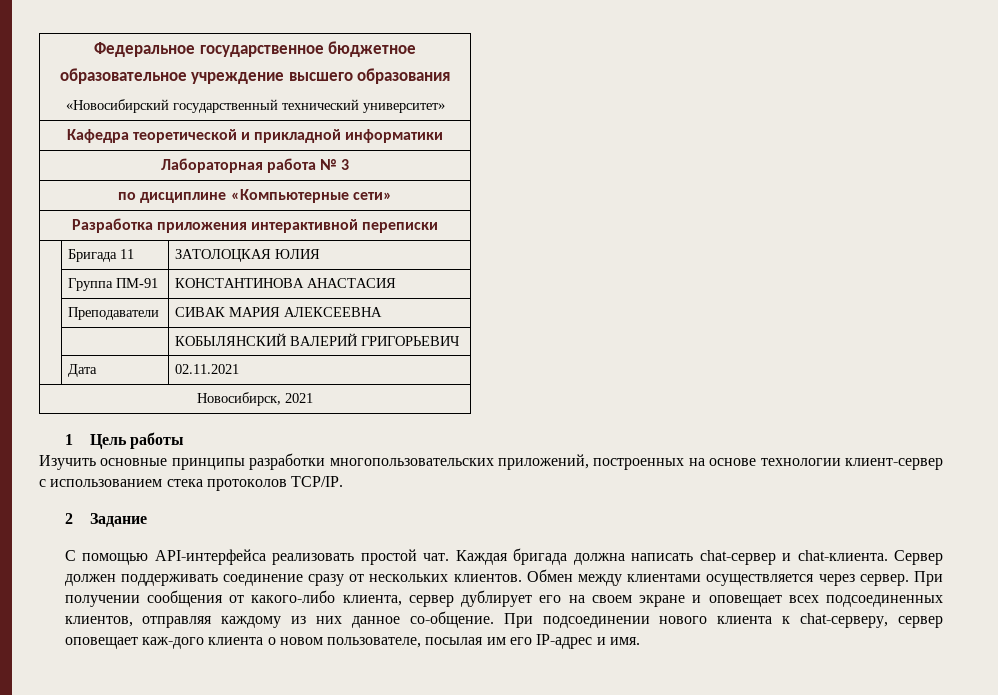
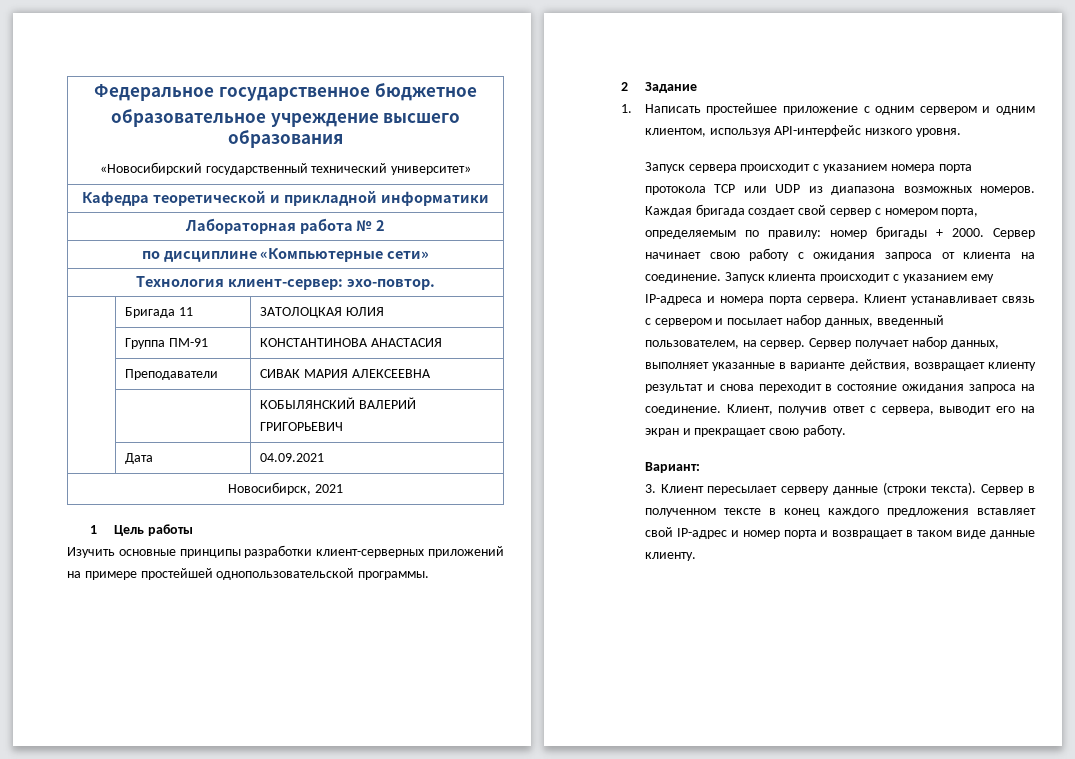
[341,159,350,170] 3 -> [376,220,386,231] 2
[71,218,439,233] Разработка приложения интерактивной переписки -> [136,276,435,290] Технология клиент-сервер: эхо-повтор.
[175,364,240,374] 02.11.2021 -> [260,453,325,462] 04.09.2021
[329,454,943,470] [39,476,344,491] [64,513,148,527] [64,548,943,565] [64,569,944,586] [64,590,944,607] [64,611,944,628] [64,634,641,649] многопользовательских приложений, построенных на основе технологии клиент-сервер с использованием стека протоколов TCP/IP. // 2 Задание // С помощью API-интерфейса реализовать простой чат. Каждая бригада должна написать chat-сервер и chat-клиента. Сервер должен поддерживать соединение сразу от нескольких клиентов. Обмен между клиентами осуществляется через сервер. При получении сообщения от какого-либо клиента, сервер дублирует его на своем экране и оповещает всех подсоединенных клиентов, отправляя каждому из них данное со-общение. При подсоединении нового клиента к chat-серверу, сервер оповещает каж-дого клиента о новом пользователе, посылая им его IP-адрес и имя. -> [316,546,505,558] [67,568,430,580] [621,82,697,93] [621,103,1035,115] [644,125,961,137] [644,162,972,173] [644,184,1035,195] [644,204,979,217] [644,226,1035,239] [644,248,1035,261] [644,272,994,283] [644,294,1035,305] [644,314,944,327] [644,336,999,349] [644,359,1036,371] [644,384,1035,393] [644,404,1035,415] [644,424,846,437] [644,462,700,473] [644,482,1035,495] [644,508,1036,517] [644,527,1035,539] [644,552,696,561] клиент-серверных приложений на примере простейшей однопользовательской программы. // 2 Задание // 1. Написать простейшее приложение с одним сервером и одним клиентом, используя API-интерфейс низкого уровня. // Запуск сервера происходит с указанием номера порта протокола TCP или UDP из диапазона возможных номеров. Каждая бригада создает свой сервер с номером порта, определяемым по правилу: номер бригады + 2000. Сервер начинает свою работу с ожидания запроса от клиента на соединение. Запуск клиента происходит с указанием ему IP-адреса и номера порта сервера. Клиент устанавливает связь с сервером и посылает набор данных, введенный пользователем, на сервер. Сервер получает набор данных, выполняет указанные в варианте действия, возвращает клиенту результат и снова переходит в состояние ожидания запроса на соединение. Клиент, получив ответ с сервера, выводит его на экран и прекращает свою работу. // Вариант: // 3. Клиент пересылает серверу данные (строки текста). Сервер в полученном тексте в конец каждого предложения вставляет свой IP-адрес и номер порта и возвращает в таком виде данные клиенту.

